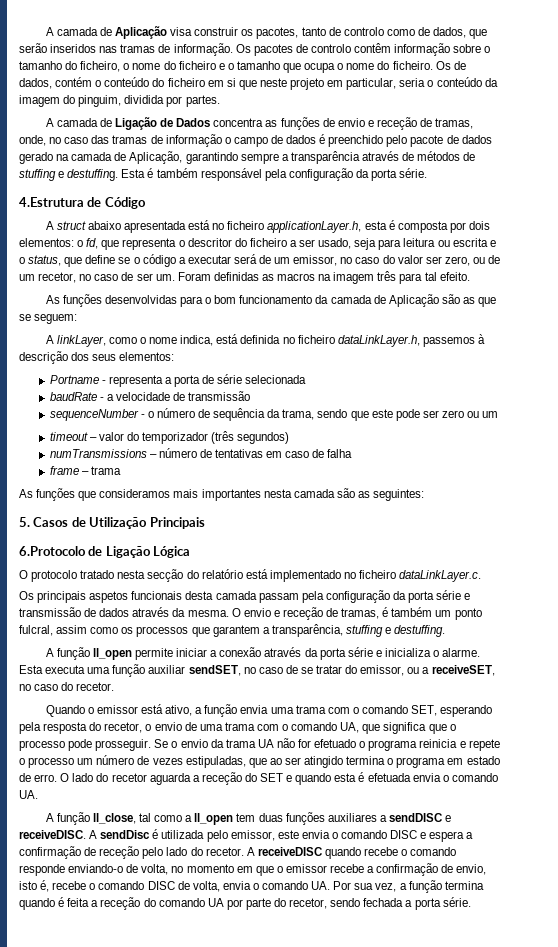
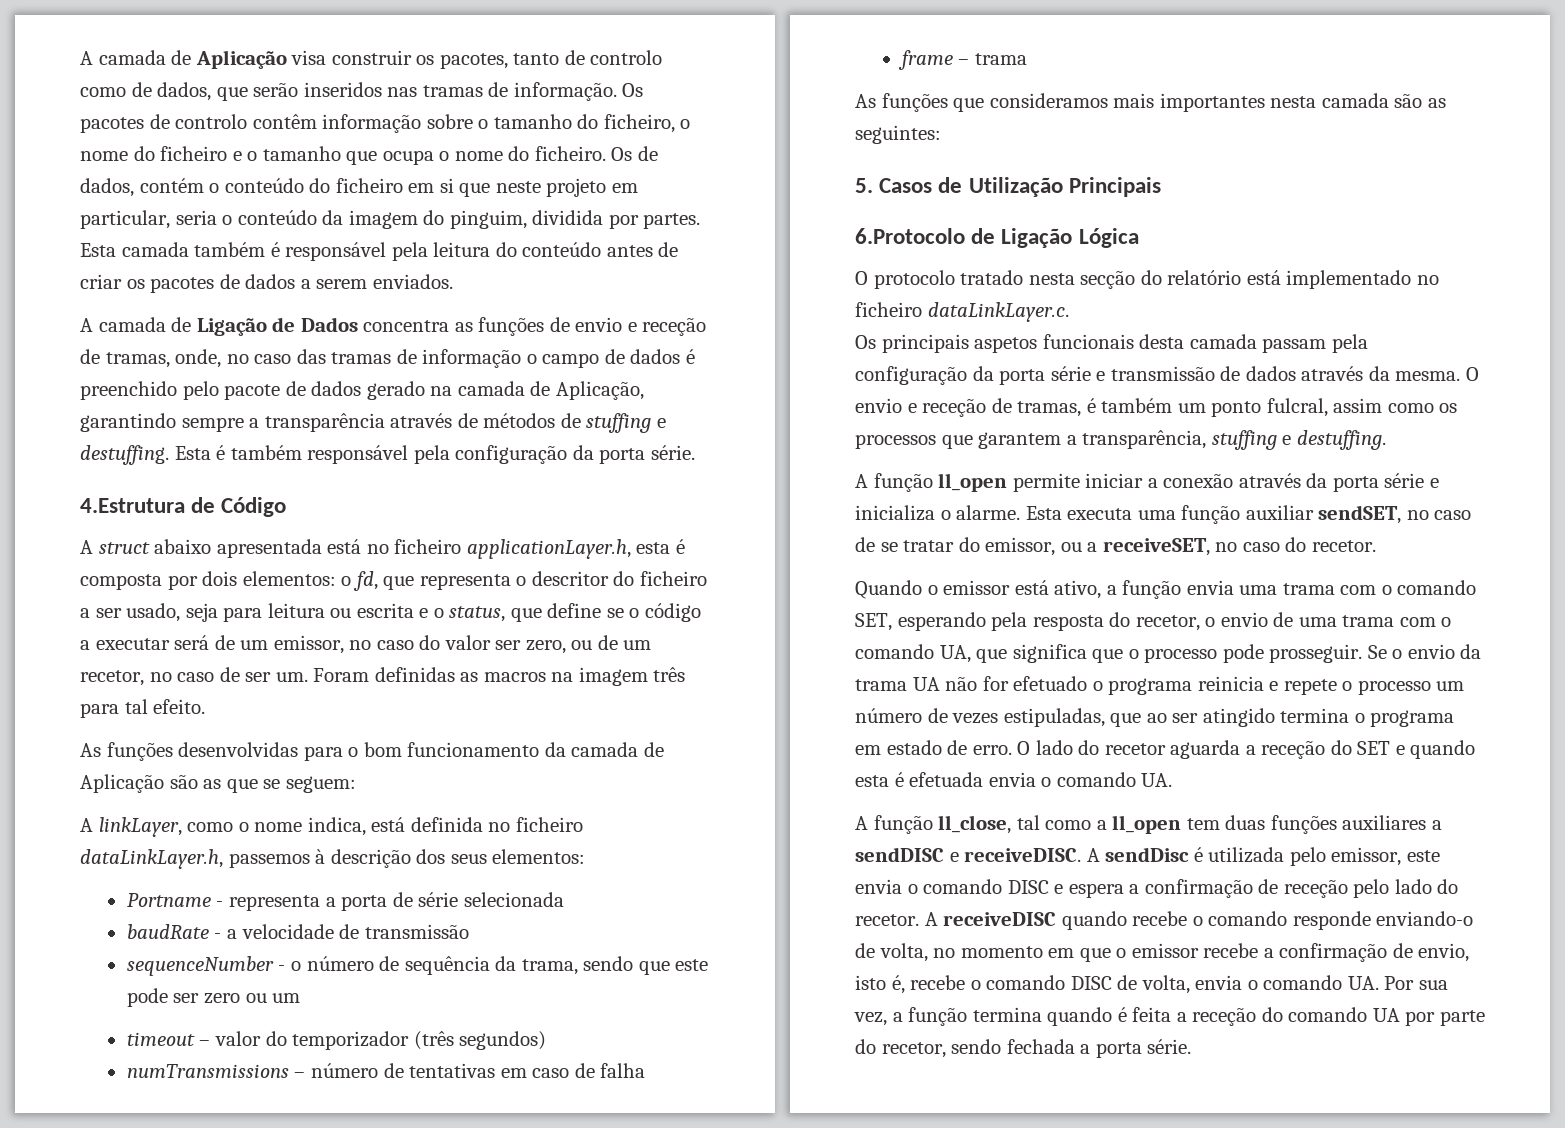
(220, 101) none -> [80,242,679,261] [80,274,453,293] Esta camada também é responsável pela leitura do conteúdo antes de criar os pacotes de dados a serem enviados.

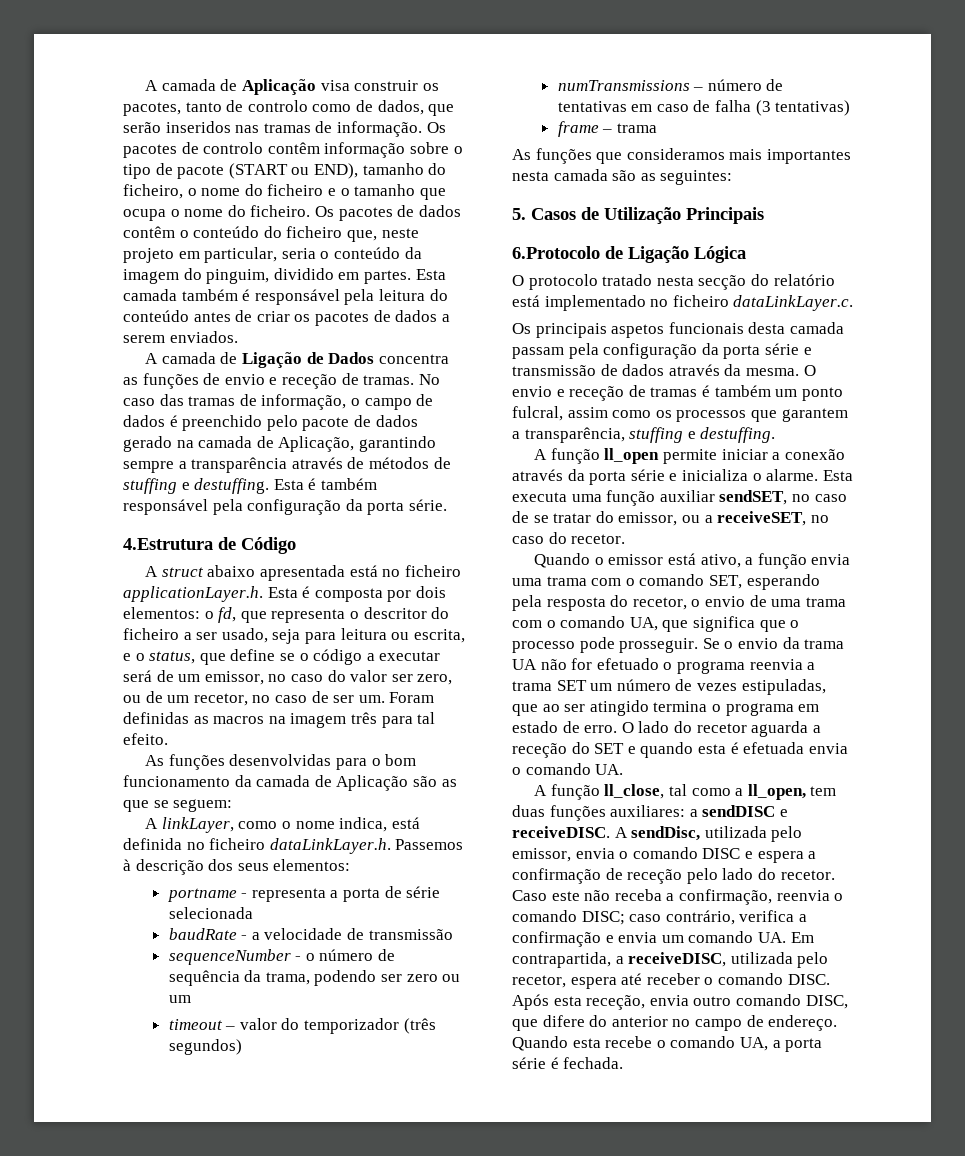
(489, 124) none -> [123,163,358,179] tipo de pacote (START ou END),
[637,146,658,161] [80,178,204,197] de dados, contém -> [338,205,461,221] [123,226,175,238] pacotes de dados contêm
[408,178,491,197] em si que -> [346,230,377,242] que,
[532,210,639,229] dividida por -> [273,268,360,280] dividido em
[105,349,249,368] tramas, onde, no -> [363,374,440,385] tramas. No
[422,349,522,368] informação -> [261,394,347,410] informação,
[466,539,671,559] applicationLayer.h, esta -> [123,586,298,602] applicationLayer.h. Esta
[356,603,414,618] escrita -> [413,629,465,643] escrita,
[80,849,310,869] dataLinkLayer.h, passemos -> [269,838,464,854] dataLinkLayer.h. Passemos
[126,893,211,907] Portname -> [167,888,237,902] portname
[583,956,709,975] [126,988,168,1007] sendo que este pode -> [314,970,377,986] podendo
(646, 1070) none -> [755,100,851,116] (3 tentativas)
[1017,401,1082,417] tramas, -> [650,387,698,397] tramas
[1197,676,1431,695] reinicia e repete o processo -> [749,659,816,670] [512,680,587,691] reenvia a trama SET
[1112,815,1182,834] ll_open -> [747,784,806,800] ll_open,
[1342,815,1427,830] auxiliares -> [610,805,686,817] auxiliares:
[1105,847,1203,862] sendDisc é -> [631,826,701,841] sendDisc,
[1406,850,1440,862] este -> (571, 855) none
[924,911,1474,930] [855,943,1470,962] [855,975,1448,994] [854,1007,1485,1026] [855,1039,1192,1058] A receiveDISC quando recebe o comando responde enviando-o de volta, no momento em que o emissor recebe a confirmação de envio, isto é, recebe o comando DISC de volta, envia o comando UA. Por sua vez, a função termina quando é feita a receção do comando UA por parte do recetor, sendo fechada a porta série. -> [512,889,844,905] [512,910,807,925] [512,931,814,947] [512,952,829,968] [512,973,830,989] [512,994,848,1010] [512,1015,838,1031] [512,1036,823,1052] [512,1057,624,1069] Caso este não receba a confirmação, reenvia o comando DISC; caso contrário, verifica a confirmação e envia um comando UA. Em contrapartida, a receiveDISC, utilizada pelo recetor, espera até receber o comando DISC. Após esta receção, envia outro comando DISC, que difere do anterior no campo de endereço. Quando esta recebe o comando UA, a porta série é fechada.

